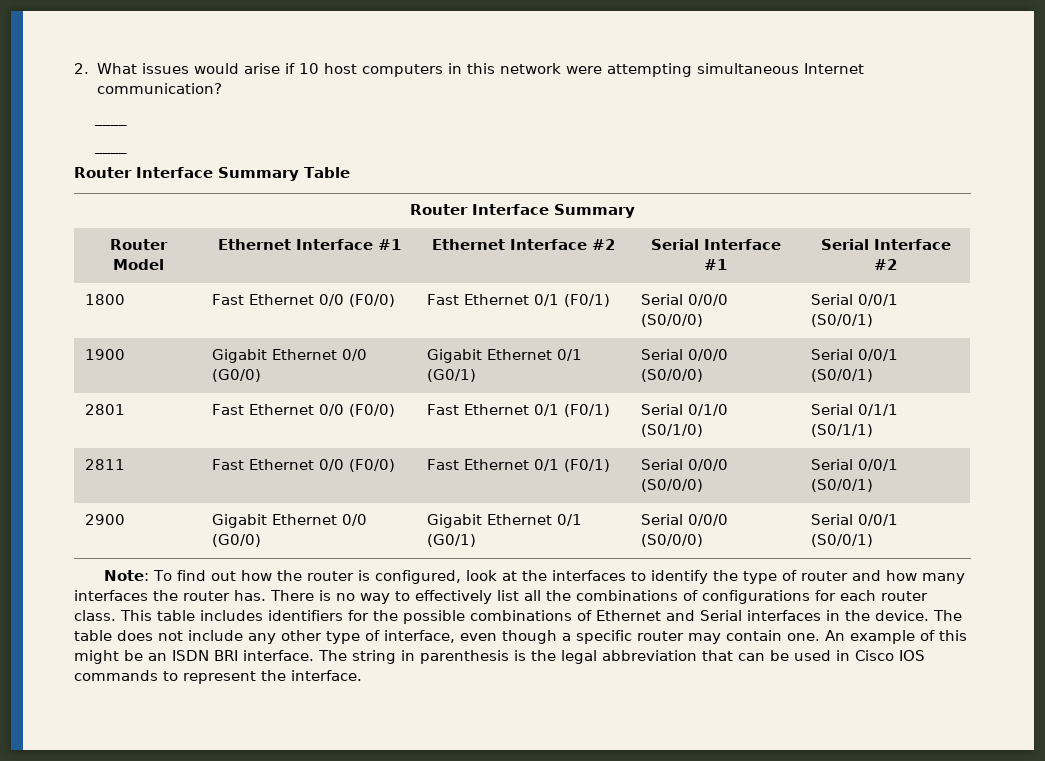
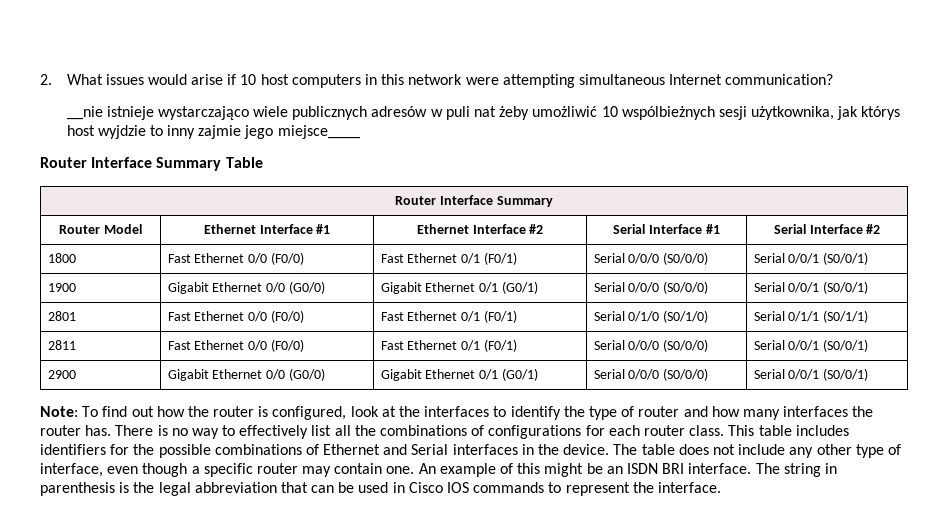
[93,122,127,126] [93,150,127,154] ____ // ____ -> [66,106,901,120] [66,125,360,139] __nie istnieje wystarczająco wiele publicznych adresów w puli nat żeby umożliwić 10 wspólbieżnych sesji użytkownika, jak którys host wyjdzie to inny zajmie jego miejsce____

